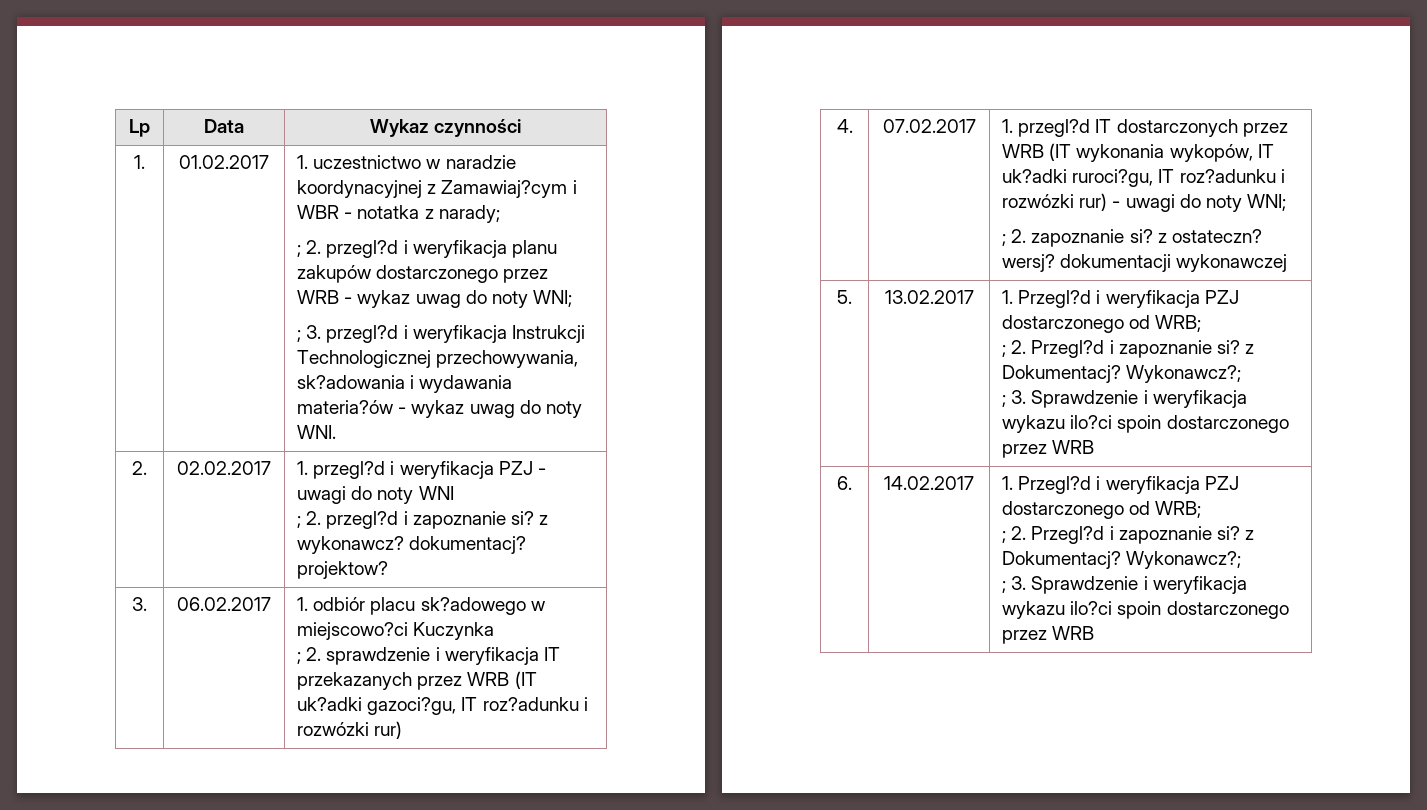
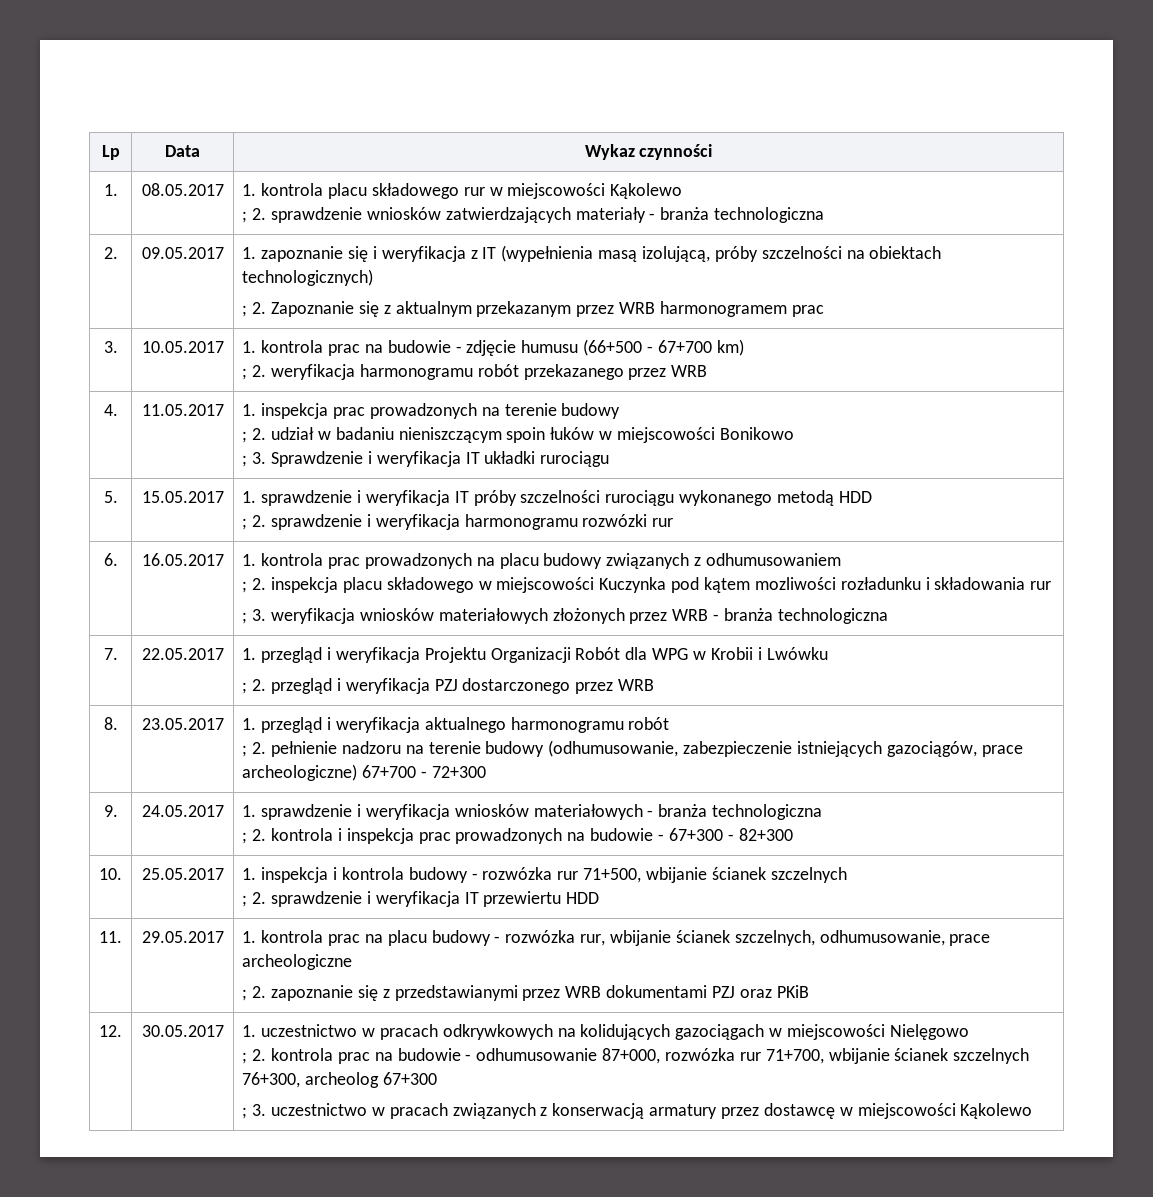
[179,155,269,169] [297,155,516,169] [297,180,577,198] [297,205,500,223] [297,240,557,258] [297,265,549,283] [297,290,572,308] [297,325,585,343] [297,350,579,368] [297,375,513,393] [297,400,582,418] [297,425,337,439] [132,461,147,475] [177,461,271,475] [297,461,546,479] [297,486,454,504] [297,511,548,529] [297,536,527,554] [297,561,389,579] [132,597,147,611] [177,597,271,611] [297,597,545,615] [297,622,495,640] 01.02.2017 | 1. uczestnictwo w naradzie koordynacyjnej z Zamawiaj?cym i WBR - notatka z narady; // ; 2. przegl?d i weryfikacja planu zakupów dostarczonego przez WRB - wykaz uwag do noty WNI; // ; 3. przegl?d i weryfikacja Instrukcji Technologicznej przechowywania, sk?adowania i wydawania materia?ów - wykaz uwag do noty WNI. // 2. | 02.02.2017 | 1. przegl?d i weryfikacja PZJ - uwagi do noty WNI // ; 2. przegl?d i zapoznanie si? z wykonawcz? dokumentacj? projektow? // 3. | 06.02.2017 | 1. odbiór placu sk?adowego w miejscowo?ci Kuczynka -> [141,183,224,196] [242,183,683,199] [242,207,825,223] [103,247,118,259] [141,247,224,259] [242,245,942,262] [242,269,374,286] [242,301,824,317] [103,341,118,353] [141,341,224,353] [242,339,744,356] [242,364,708,380] [103,404,118,416] [141,404,224,416] [242,403,621,419] [242,427,794,443] [242,451,610,467] [103,491,118,503] [141,491,224,503] [242,490,872,506] [242,514,674,530] [103,553,118,566] [141,553,224,566] [242,553,842,569] [242,577,1052,593] [242,608,888,624] [103,648,118,660] [141,648,224,660] [242,647,828,663] [242,678,655,694] [103,717,118,730] [141,718,224,730] [242,717,670,733] [242,740,1023,757] [242,764,486,781] [103,805,118,817] [141,805,224,817] [242,804,823,820] [242,828,793,844] [99,868,122,880] [141,868,224,880] [242,867,847,883] 08.05.2017 | 1. kontrola placu składowego rur w miejscowości Kąkolewo // ; 2. sprawdzenie wniosków zatwierdzających materiały - branża technologiczna // 2. | 09.05.2017 | 1. zapoznanie się i weryfikacja z IT (wypełnienia masą izolującą, próby szczelności na obiektach technologicznych) // ; 2. Zapoznanie się z aktualnym przekazanym przez WRB harmonogramem prac // 3. | 10.05.2017 | 1. kontrola prac na budowie - zdjęcie humusu (66+500 - 67+700 km) // ; 2. weryfikacja harmonogramu robót przekazanego przez WRB // 4. | 11.05.2017 | 1. inspekcja prac prowadzonych na terenie budowy // ; 2. udział w badaniu nieniszczącym spoin łuków w miejscowości Bonikowo // ; 3. Sprawdzenie i weryfikacja IT układki rurociągu // 5. | 15.05.2017 | 1. sprawdzenie i weryfikacja IT próby szczelności rurociągu wykonanego metodą HDD // ; 2. sprawdzenie i weryfikacja harmonogramu rozwózki rur // 6. | 16.05.2017 | 1. kontrola prac prowadzonych na placu budowy związanych z odhumusowaniem // ; 2. inspekcja placu składowego w miejscowości Kuczynka pod kątem mozliwości rozładunku i składowania rur // ; 3. weryfikacja wniosków materiałowych złożonych przez WRB - branża technologiczna // 7. | 22.05.2017 | 1. przegląd i weryfikacja Projektu Organizacji Robót dla WPG w Krobii i Lwówku // ; 2. przegląd i weryfikacja PZJ dostarczonego przez WRB // 8. | 23.05.2017 | 1. przegląd i weryfikacja aktualnego harmonogramu robót // ; 2. pełnienie nadzoru na terenie budowy (odhumusowanie, zabezpieczenie istniejących gazociągów, prace archeologiczne) 67+700 - 72+300 // 9. | 24.05.2017 | 1. sprawdzenie i weryfikacja wniosków materiałowych - branża technologiczna // ; 2. kontrola i inspekcja prac prowadzonych na budowie - 67+300 - 82+300 // 10. | 25.05.2017 | 1. inspekcja i kontrola budowy - rozwózka rur 71+500, wbijanie ścianek szczelnych
[297,671,537,690] [297,697,588,715] [297,721,403,739] [836,119,853,133] [882,119,976,133] [1002,119,1288,137] [1002,143,1274,162] [1002,169,1285,187] [1002,193,1286,212] [1002,229,1262,247] [1002,254,1288,272] [837,290,852,304] [884,290,974,304] [1002,290,1239,308] [1002,315,1202,333] [1002,340,1254,358] [1002,365,1242,383] [1002,390,1247,408] [1002,415,1289,433] [1002,440,1095,458] [837,476,852,490] [884,476,974,490] [1002,476,1239,494] [1002,501,1202,519] [1002,526,1254,544] [1002,551,1242,569] [1002,576,1247,594] [1002,601,1289,619] [1002,626,1095,644] przekazanych przez WRB (IT uk?adki gazoci?gu, IT roz?adunku i rozwózki rur) // 4. | 07.02.2017 | 1. przegl?d IT dostarczonych przez WRB (IT wykonania wykopów, IT uk?adki ruroci?gu, IT roz?adunku i rozwózki rur) - uwagi do noty WNI; // ; 2. zapoznanie si? z ostateczn? wersj? dokumentacji wykonawczej // 5. | 13.02.2017 | 1. Przegl?d i weryfikacja PZJ dostarczonego od WRB; // ; 2. Przegl?d i zapoznanie si? z Dokumentacj? Wykonawcz?; // ; 3. Sprawdzenie i weryfikacja wykazu ilo?ci spoin dostarczonego przez WRB // 6. | 14.02.2017 | 1. Przegl?d i weryfikacja PZJ dostarczonego od WRB; // ; 2. Przegl?d i zapoznanie si? z Dokumentacj? Wykonawcz?; // ; 3. Sprawdzenie i weryfikacja wykazu ilo?ci spoin dostarczonego przez WRB -> [483,891,600,907] [99,931,122,943] [141,931,224,943] [242,930,991,946] [242,954,353,970] [242,985,809,1001] [99,1025,122,1037] [141,1025,224,1037] [242,1024,969,1040] [242,1048,1030,1064] [242,1072,438,1088] [242,1103,1033,1119] przewiertu HDD // 11. | 29.05.2017 | 1. kontrola prac na placu budowy - rozwózka rur, wbijanie ścianek szczelnych, odhumusowanie, prace archeologiczne // ; 2. zapoznanie się z przedstawianymi przez WRB dokumentami PZJ oraz PKiB // 12. | 30.05.2017 | 1. uczestnictwo w pracach odkrywkowych na kolidujących gazociągach w miejscowości Nielęgowo // ; 2. kontrola prac na budowie - odhumusowanie 87+000, rozwózka rur 71+700, wbijanie ścianek szczelnych 76+300, archeolog 67+300 // ; 3. uczestnictwo w pracach związanych z konserwacją armatury przez dostawcę w miejscowości Kąkolewo

